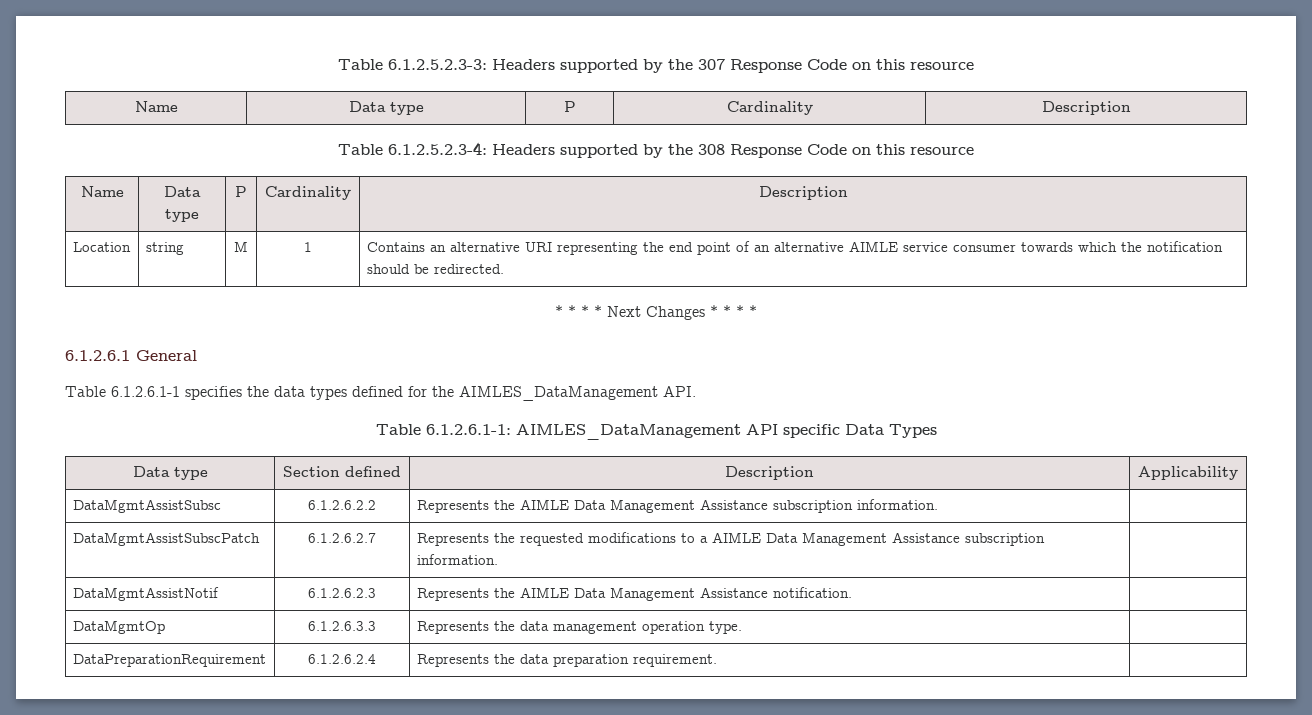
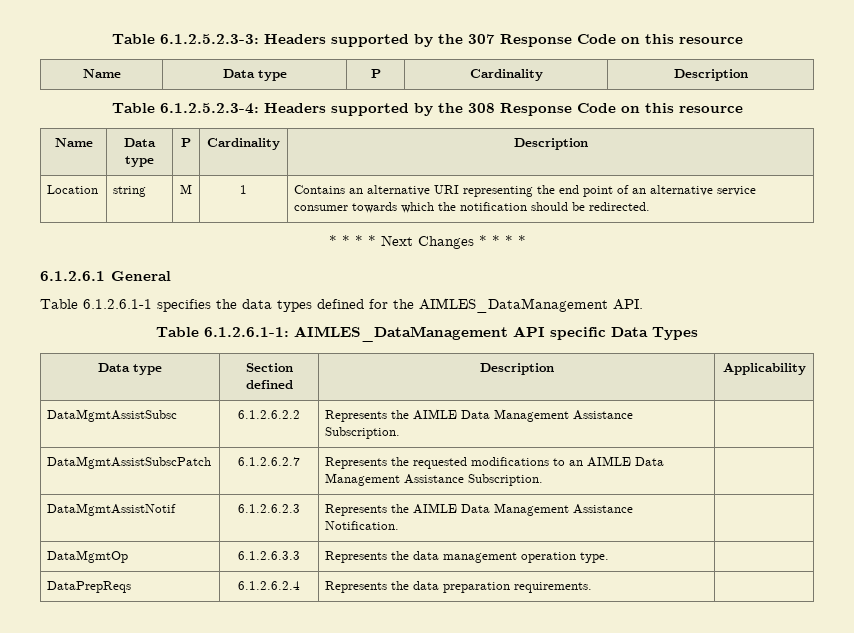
[848,241,898,252] AIMLE -> (714, 190) none
[772,499,938,513] subscription information. -> [325,427,401,439] Subscription.
[699,532,1045,546] [416,554,498,565] a AIMLE Data Management Assistance subscription information. -> [569,456,665,467] [325,473,544,486] an AIMLE Data Management Assistance Subscription.
[772,587,852,598] notification. -> [325,521,400,530] Notification.
[72,654,266,667] DataPreparationRequirement -> [47,581,132,593] DataPrepReqs
[632,654,717,667] requirement. -> [514,582,593,593] requirements.

